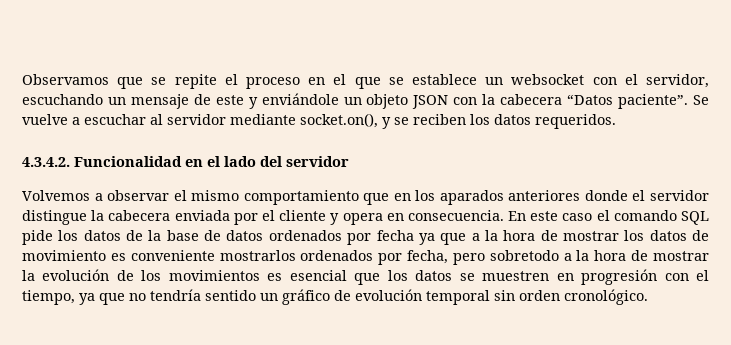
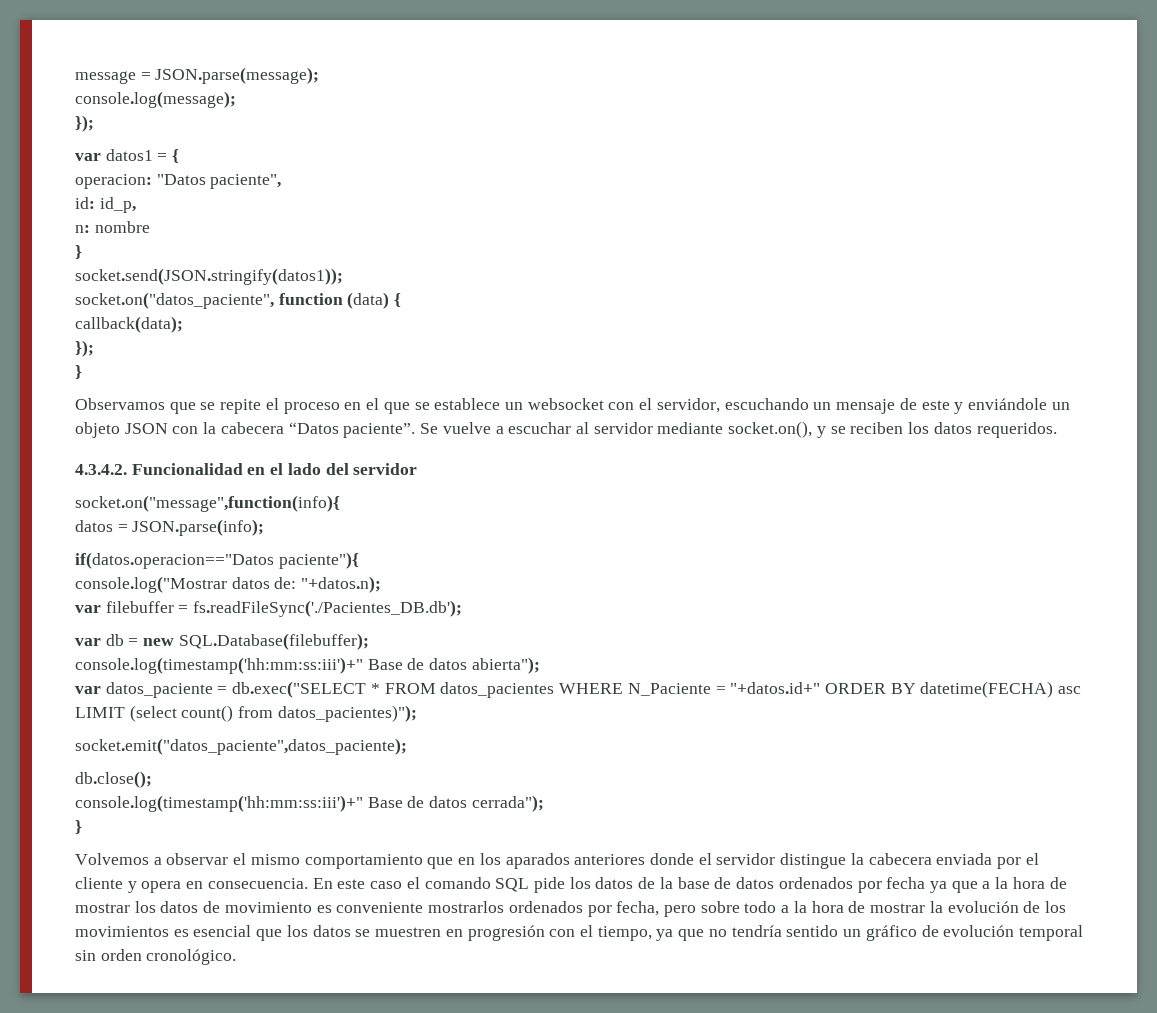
(22, 79) none -> [75,67,320,84] [75,91,236,108] [75,115,94,132] [75,149,180,163] [75,174,282,189] [75,197,136,213] [75,221,150,233] [75,245,82,259] [75,268,343,285] [75,292,402,309] [75,316,183,333] [75,340,94,357] [75,365,82,379] message = JSON.parse(message); // console.log(message); // }); // var datos1 = { // operacion: "Datos paciente", // id: id_p, // n: nombre // } // socket.send(JSON.stringify(datos1)); // socket.on("datos_paciente", function (data) { // callback(data); // }); // } //
(349, 161) none -> [75,495,340,512] [75,519,265,536] [75,552,359,569] [75,576,382,593] [75,600,463,617] [75,633,369,650] [75,657,540,674] [75,681,1082,698] [75,705,417,722] [75,738,407,755] [75,771,152,788] [75,795,544,812] [75,820,82,834] // socket.on("message",function(info){ // datos = JSON.parse(info); // if(datos.operacion=="Datos paciente"){ // console.log("Mostrar datos de: "+datos.n); // var filebuffer = fs.readFileSync('./Pacientes_DB.db'); // var db = new SQL.Database(filebuffer); // console.log(timestamp('hh:mm:ss:iii')+" Base de datos abierta"); // var datos_paciente = db.exec("SELECT * FROM datos_pacientes WHERE N_Paciente = "+datos.id+" ORDER BY datetime(FECHA) asc LIMIT (select count() from datos_pacientes)"); // socket.emit("datos_paciente",datos_paciente); // db.close(); // console.log(timestamp('hh:mm:ss:iii')+" Base de datos cerrada"); // }
[489,250,559,261] sobretodo -> [700,901,777,913] sobre todo

